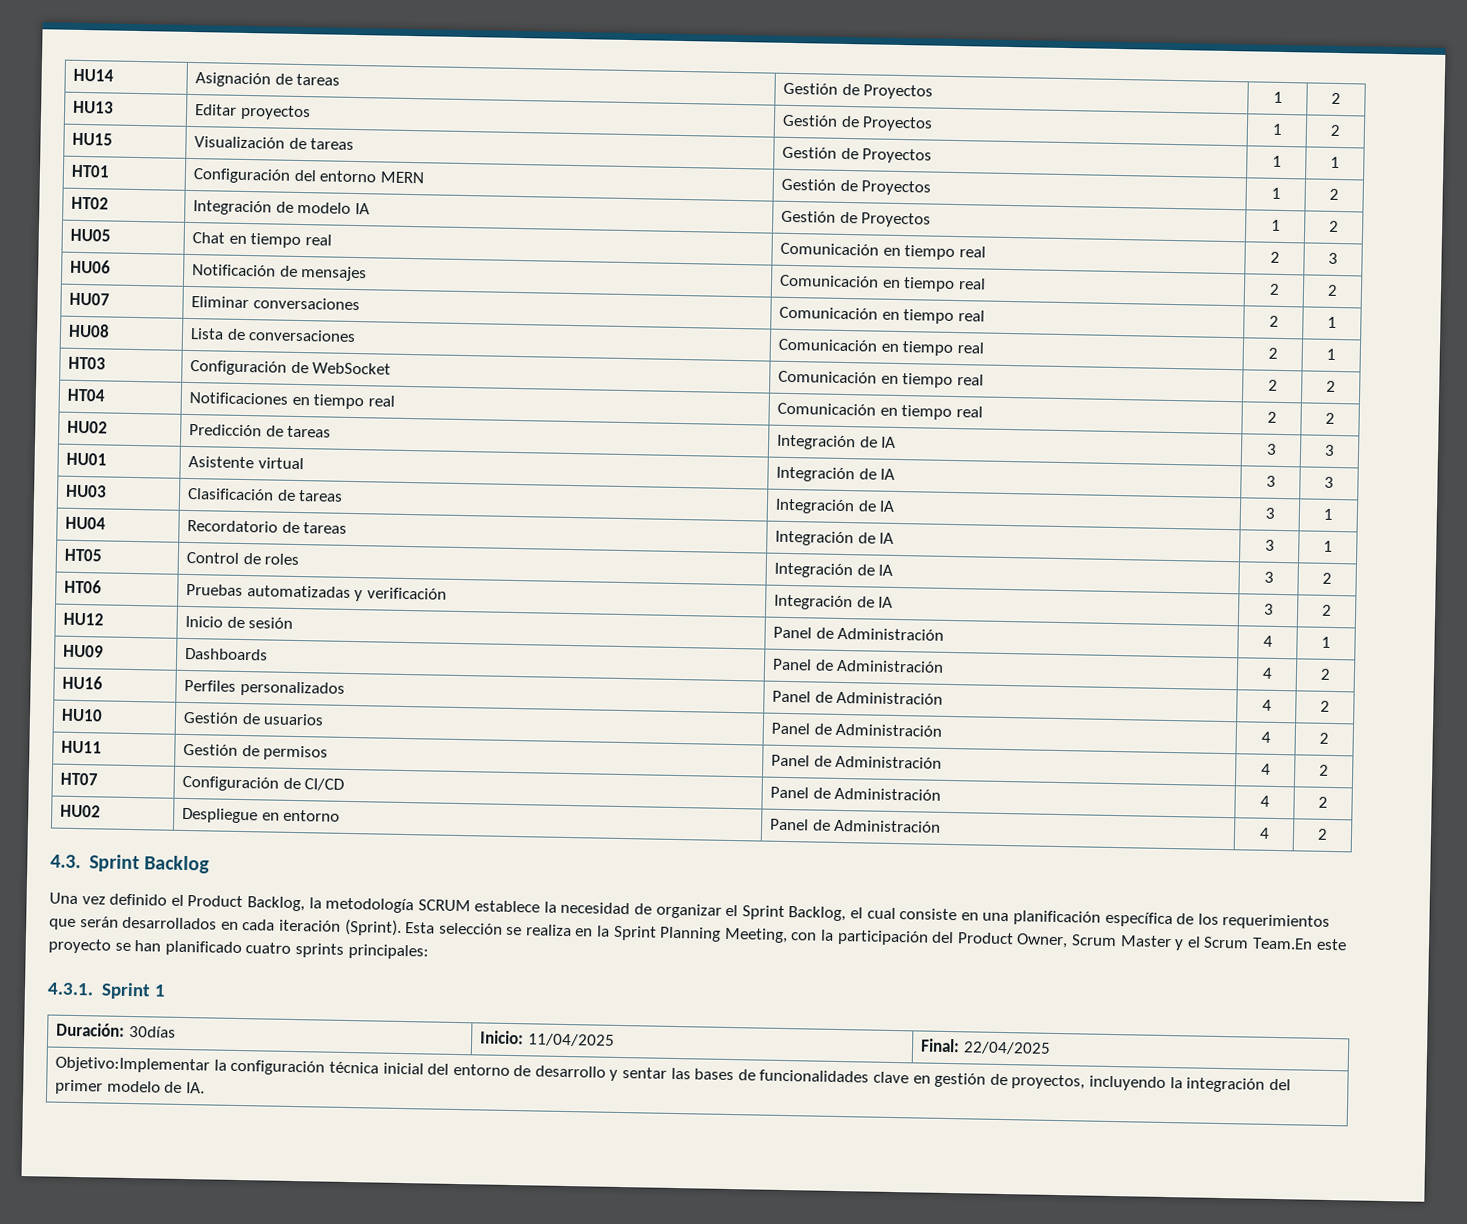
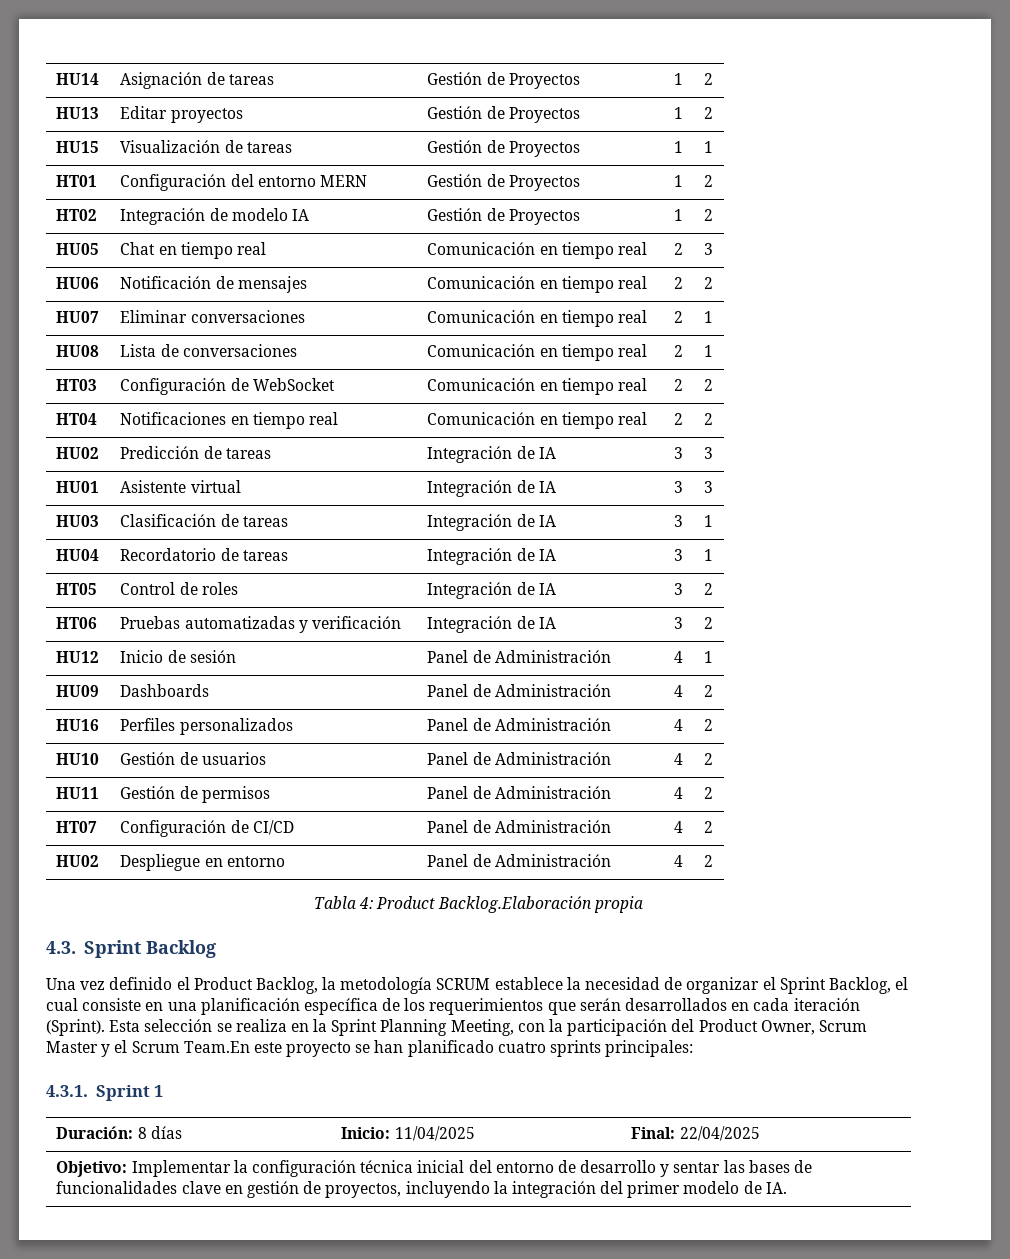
(1328, 834) none -> [313,896,644,913] // Tabla 4: Product Backlog.Elaboración propia
[128,1025,176,1038] 30días -> [137,1126,182,1139] 8 días
[55,1056,211,1074] Objetivo:Implementar -> [56,1160,231,1177] Objetivo: Implementar

